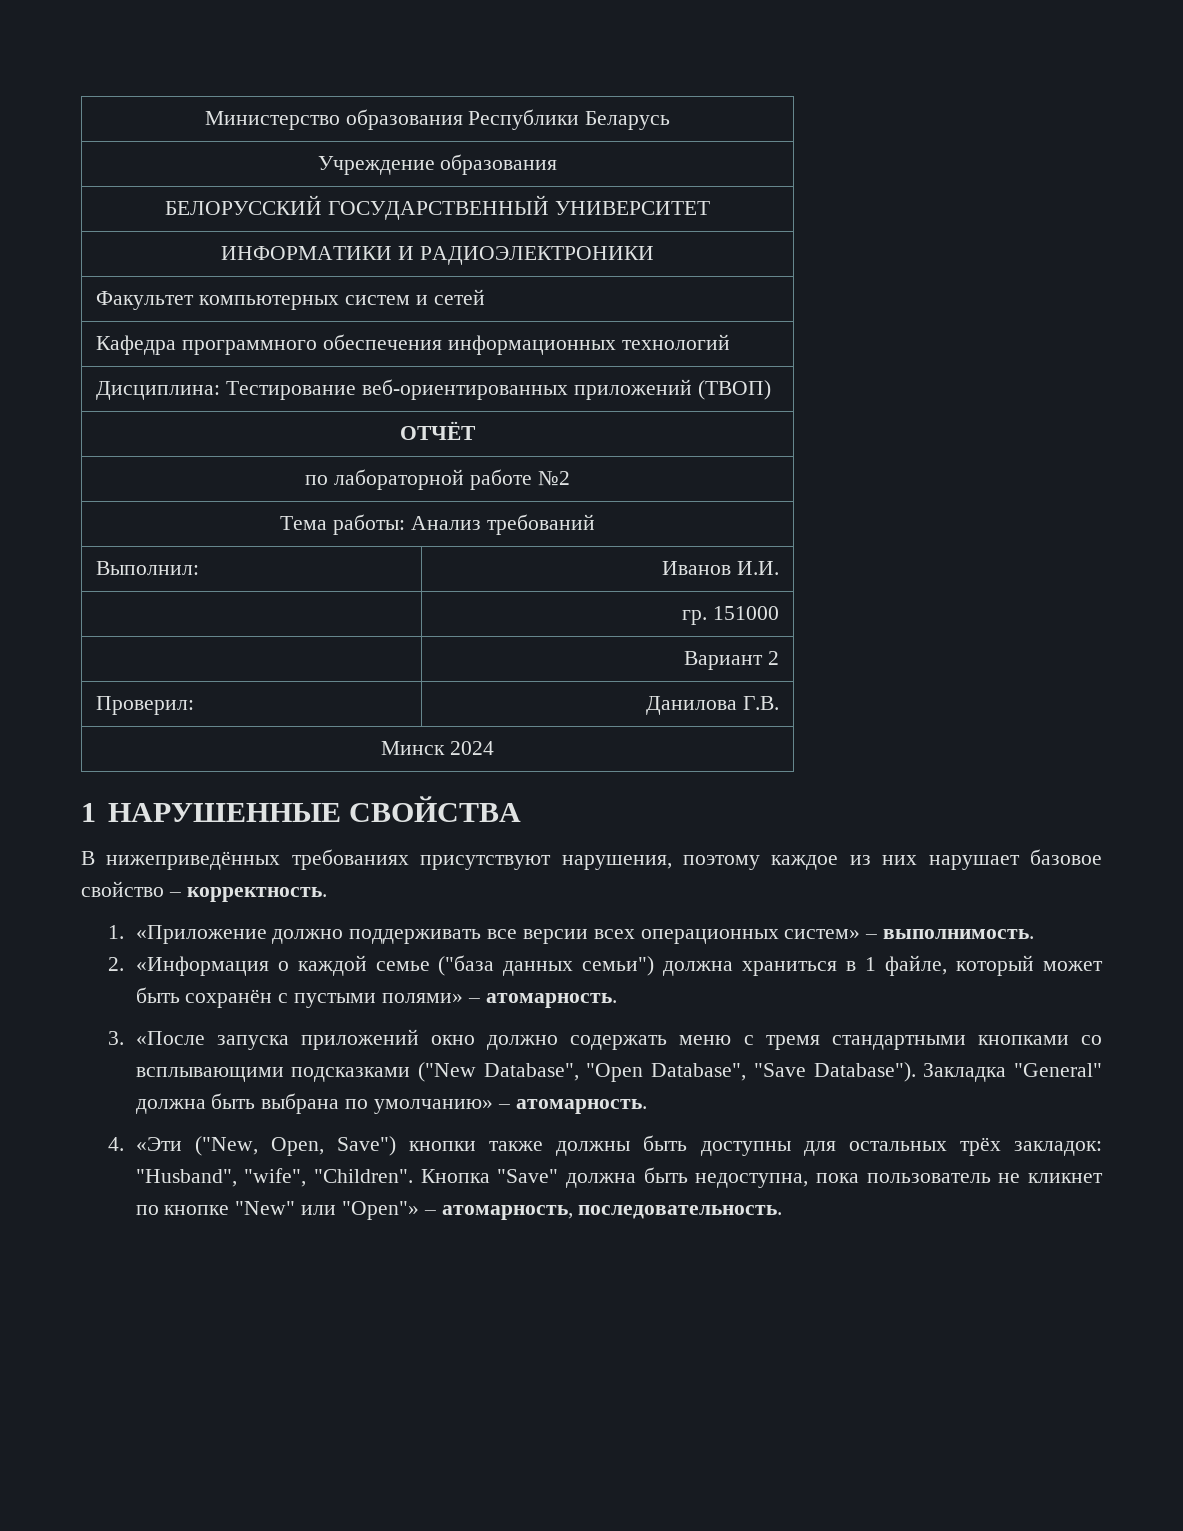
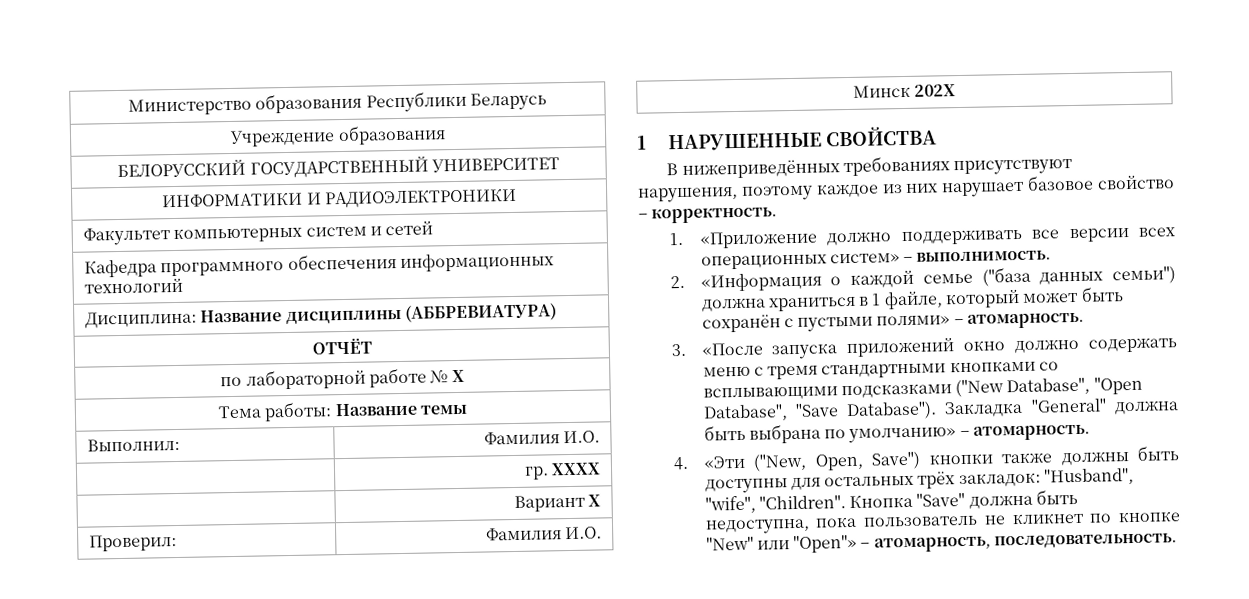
[226,379,771,400] Тестирование веб-ориентированных приложений (ТВОП) -> [200,303,557,325] Название дисциплины (АББРЕВИАТУРА)
[537,471,570,486] №2 -> [430,369,465,384] № X
[410,514,595,535] Анализ требований -> [334,402,468,417] Название темы
[661,561,779,575] Иванов И.И. -> [483,430,601,445] Фамилия И.О.
[712,606,779,620] 151000 -> [551,462,602,476] XXXX
[767,651,779,665] 2 -> [588,494,602,507] X
[645,696,779,715] Данилова Г.В. -> [485,526,603,541] Фамилия И.О.
[449,741,494,755] 2024 -> [914,84,957,97] 202X

